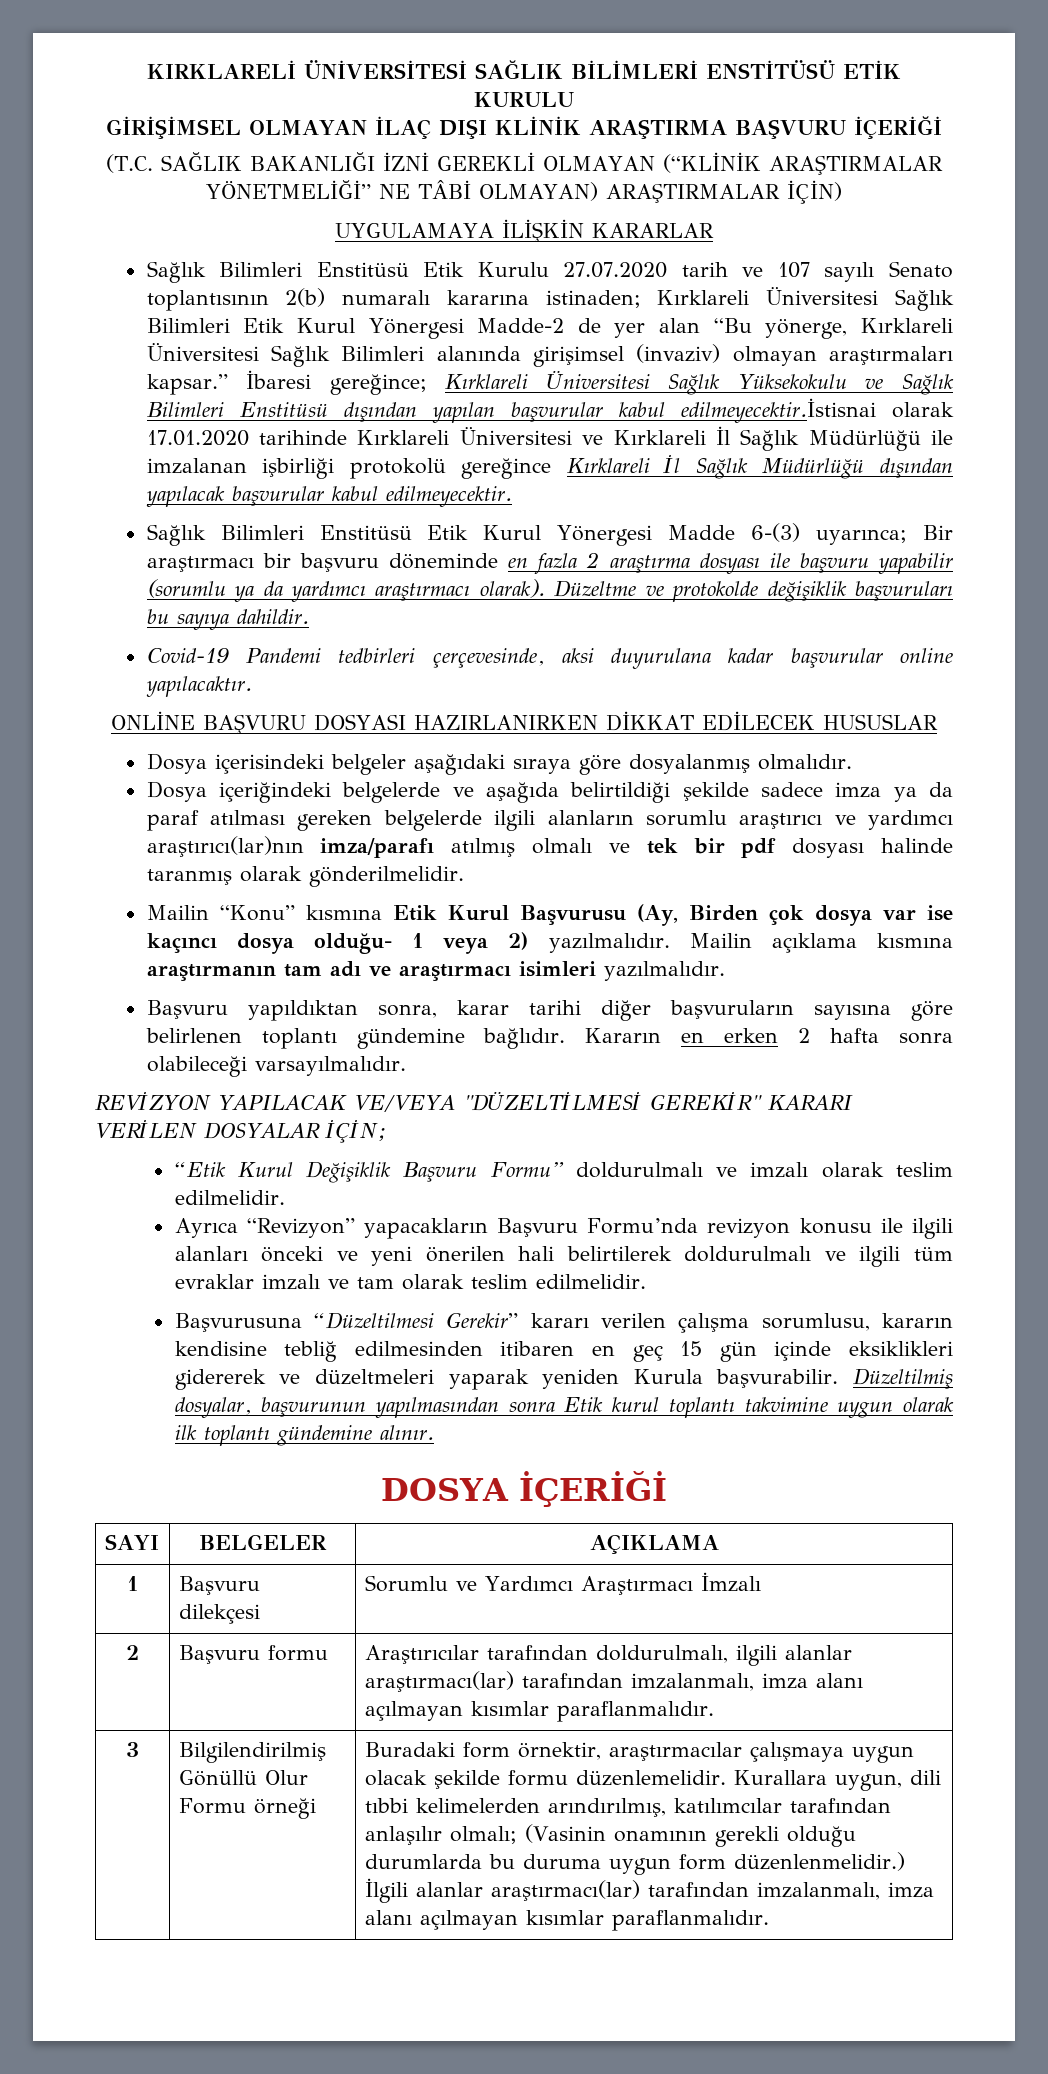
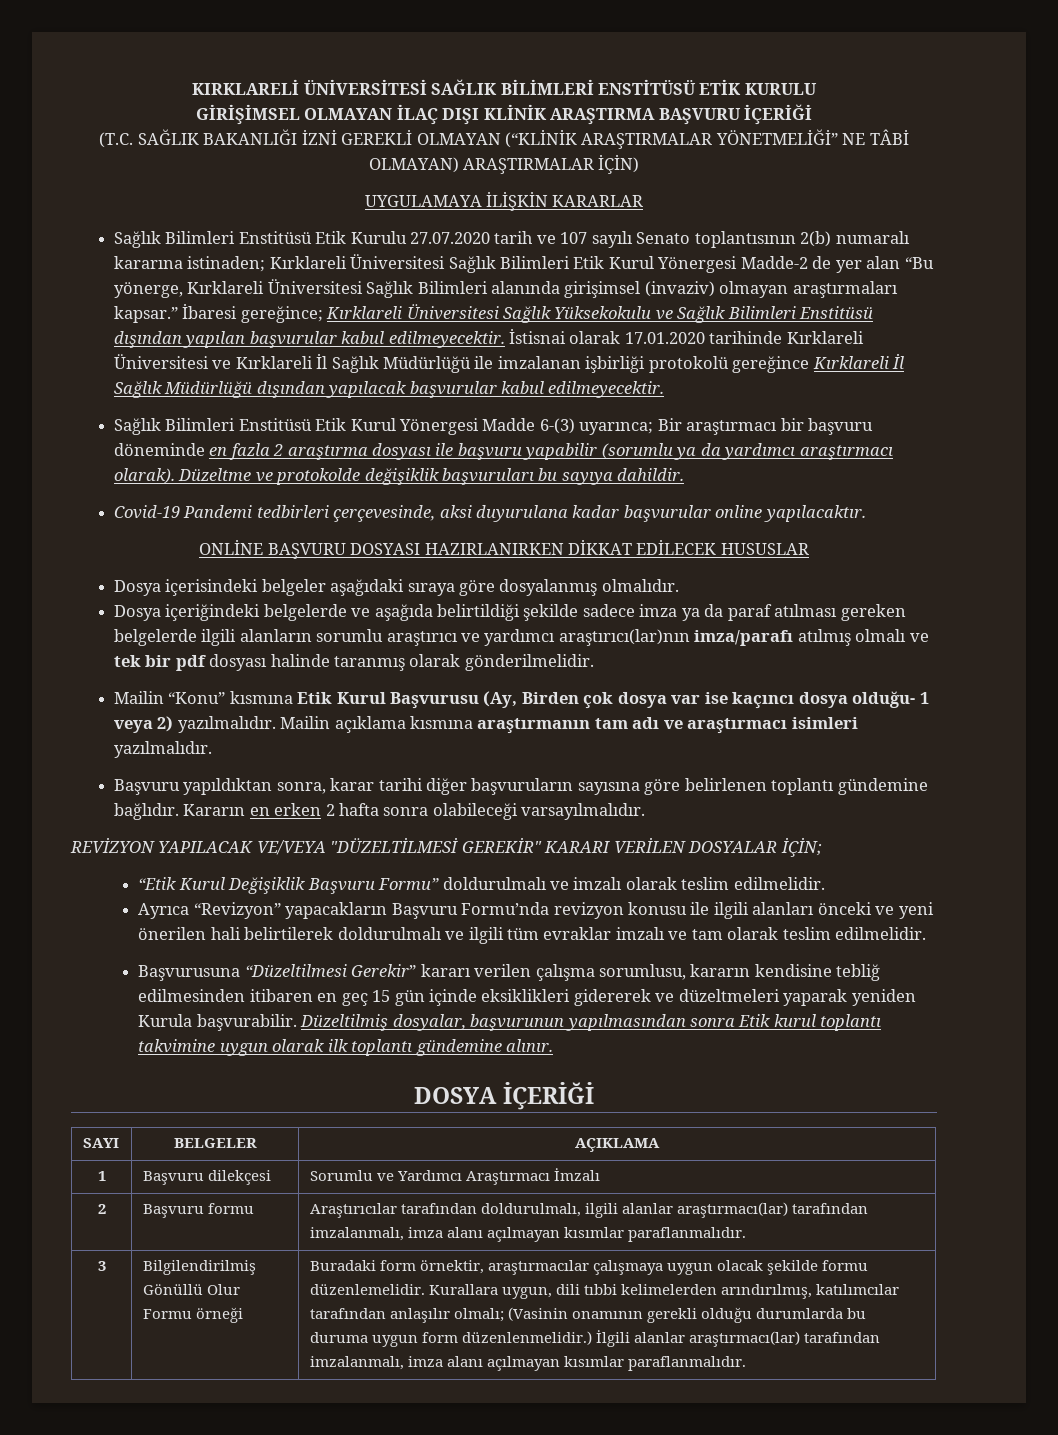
[680,398,876,423] edilmeyecektir.İstisnai -> [388,328,566,348] edilmeyecektir. İstisnai

